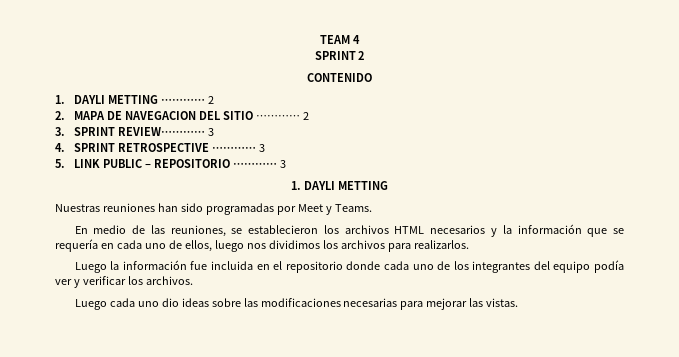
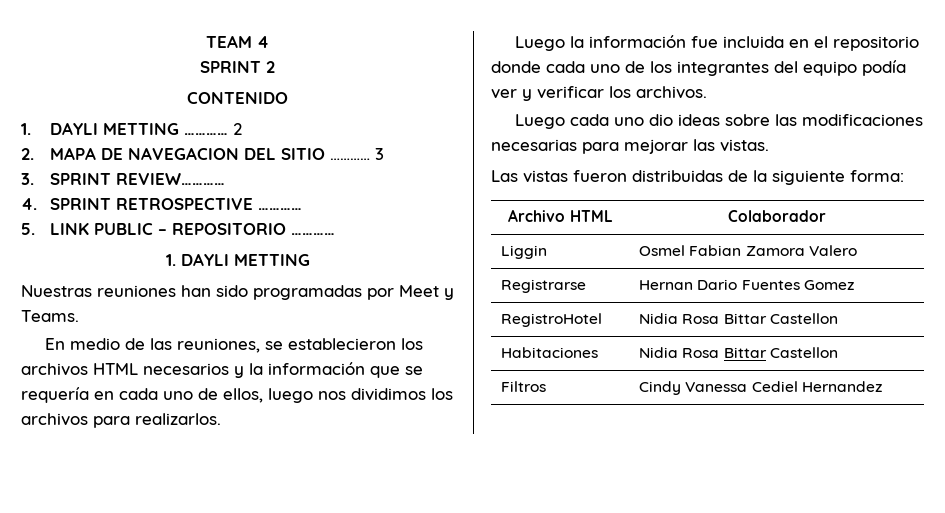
[302,112,309,120] 2 -> [375,148,385,160] 3
[208,128,215,136] 3 -> (226, 179) none
[259,144,266,152] 3 -> (303, 209) none
[279,160,286,168] 3 -> (336, 234) none
(519, 302) none -> [491,170,904,185] [508,209,613,222] [727,210,826,222] [501,245,548,259] [639,245,857,256] [501,279,587,293] [639,279,854,290] [501,313,603,327] [639,313,838,324] [501,347,599,358] [639,347,838,358] [501,381,547,392] [639,381,882,395] // Las vistas fueron distribuidas de la siguiente forma: // Archivo HTML | Colaborador // Liggin | Osmel Fabian Zamora Valero // Registrarse | Hernan Dario Fuentes Gomez // RegistroHotel | Nidia Rosa Bittar Castellon // Habitaciones | Nidia Rosa Bittar Castellon // Filtros | Cindy Vanessa Cediel Hernandez

